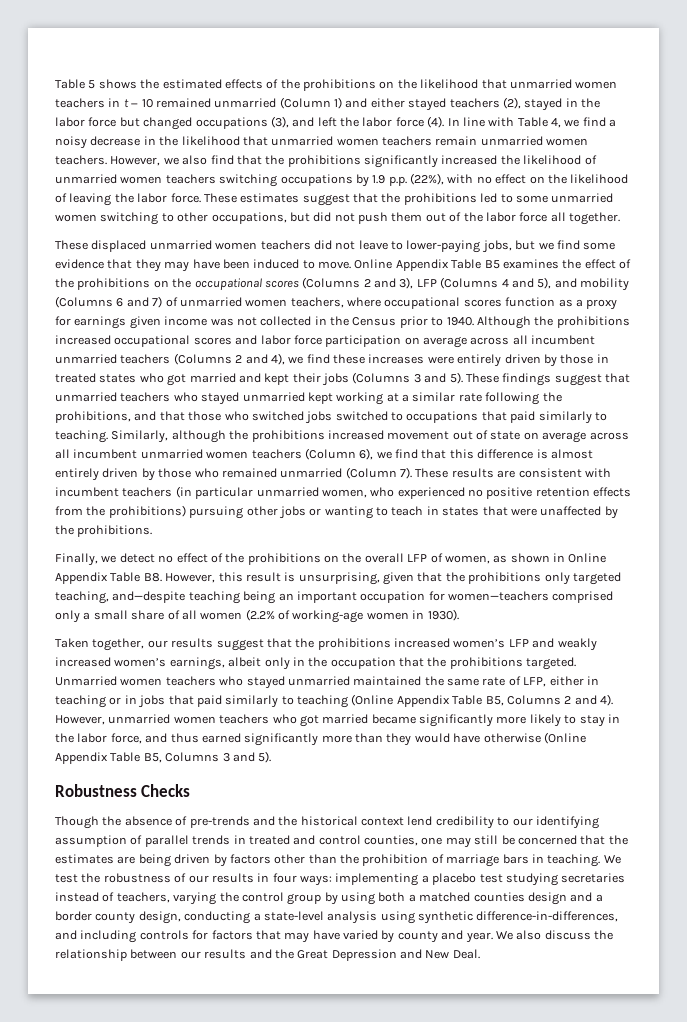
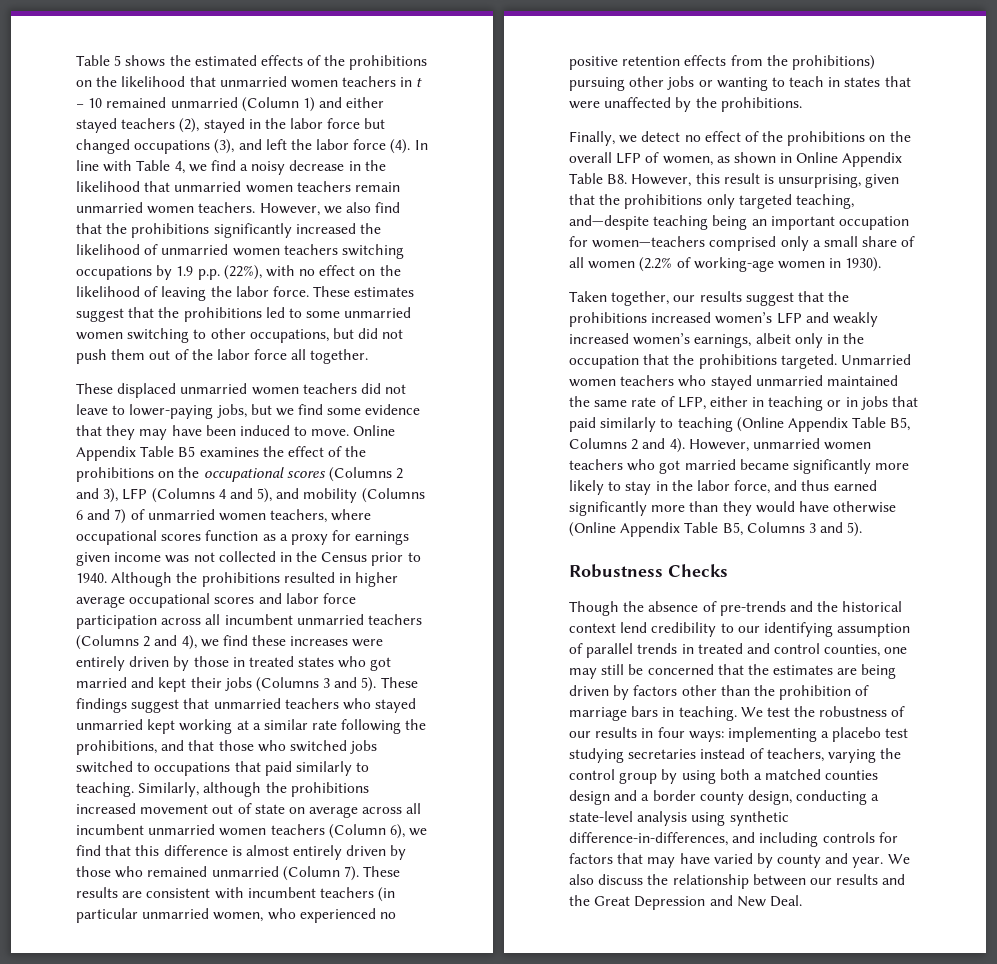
[55,335,111,345] increased -> [283,572,399,587] [76,596,125,608] resulted in higher average
[404,336,467,348] on average -> (157, 622) none

